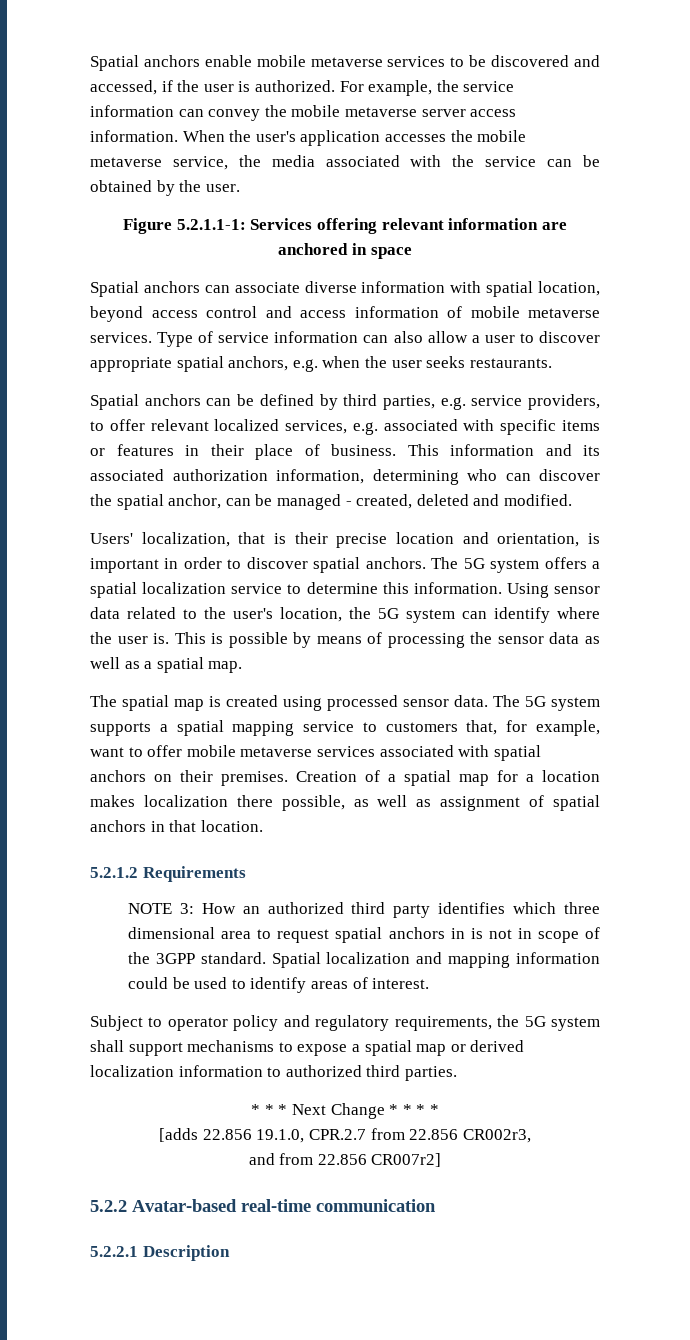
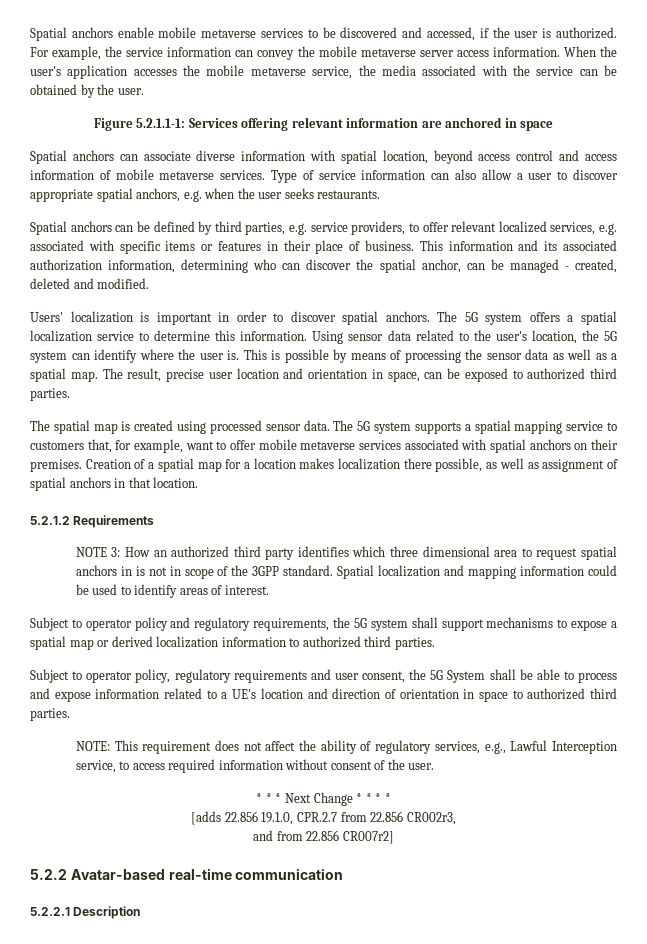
[141,532,580,548] localization, that is their precise location and orientation, -> [70,311,133,323] localization
(243, 667) none -> [102,368,617,382] [30,388,70,401] The result, precise user location and orientation in space, can be exposed to authorized third parties.
(457, 1073) none -> [30,669,617,683] [30,688,617,702] [30,708,70,721] [75,740,618,754] [75,759,435,773] // Subject to operator policy, regulatory requirements and user consent, the 5G System shall be able to process and expose information related to a UE's location and direction of orientation in space to authorized third parties. // NOTE: This requirement does not affect the ability of regulatory services, e.g., Lawful Interception service, to access required information without consent of the user.

